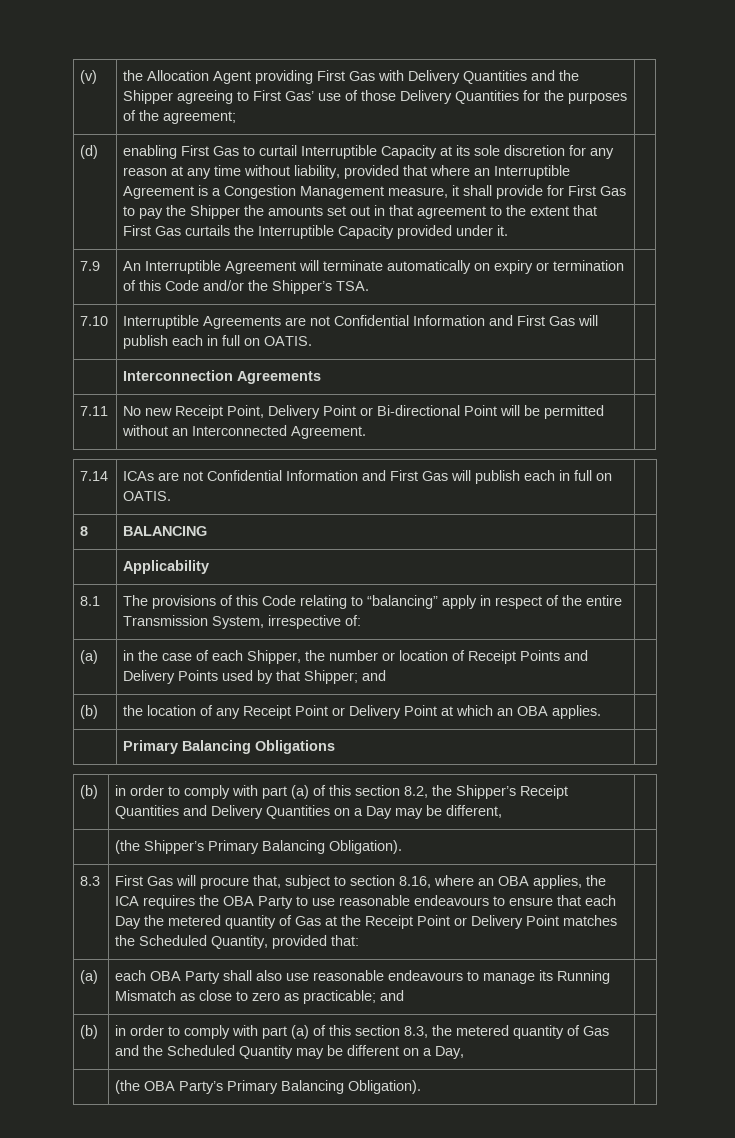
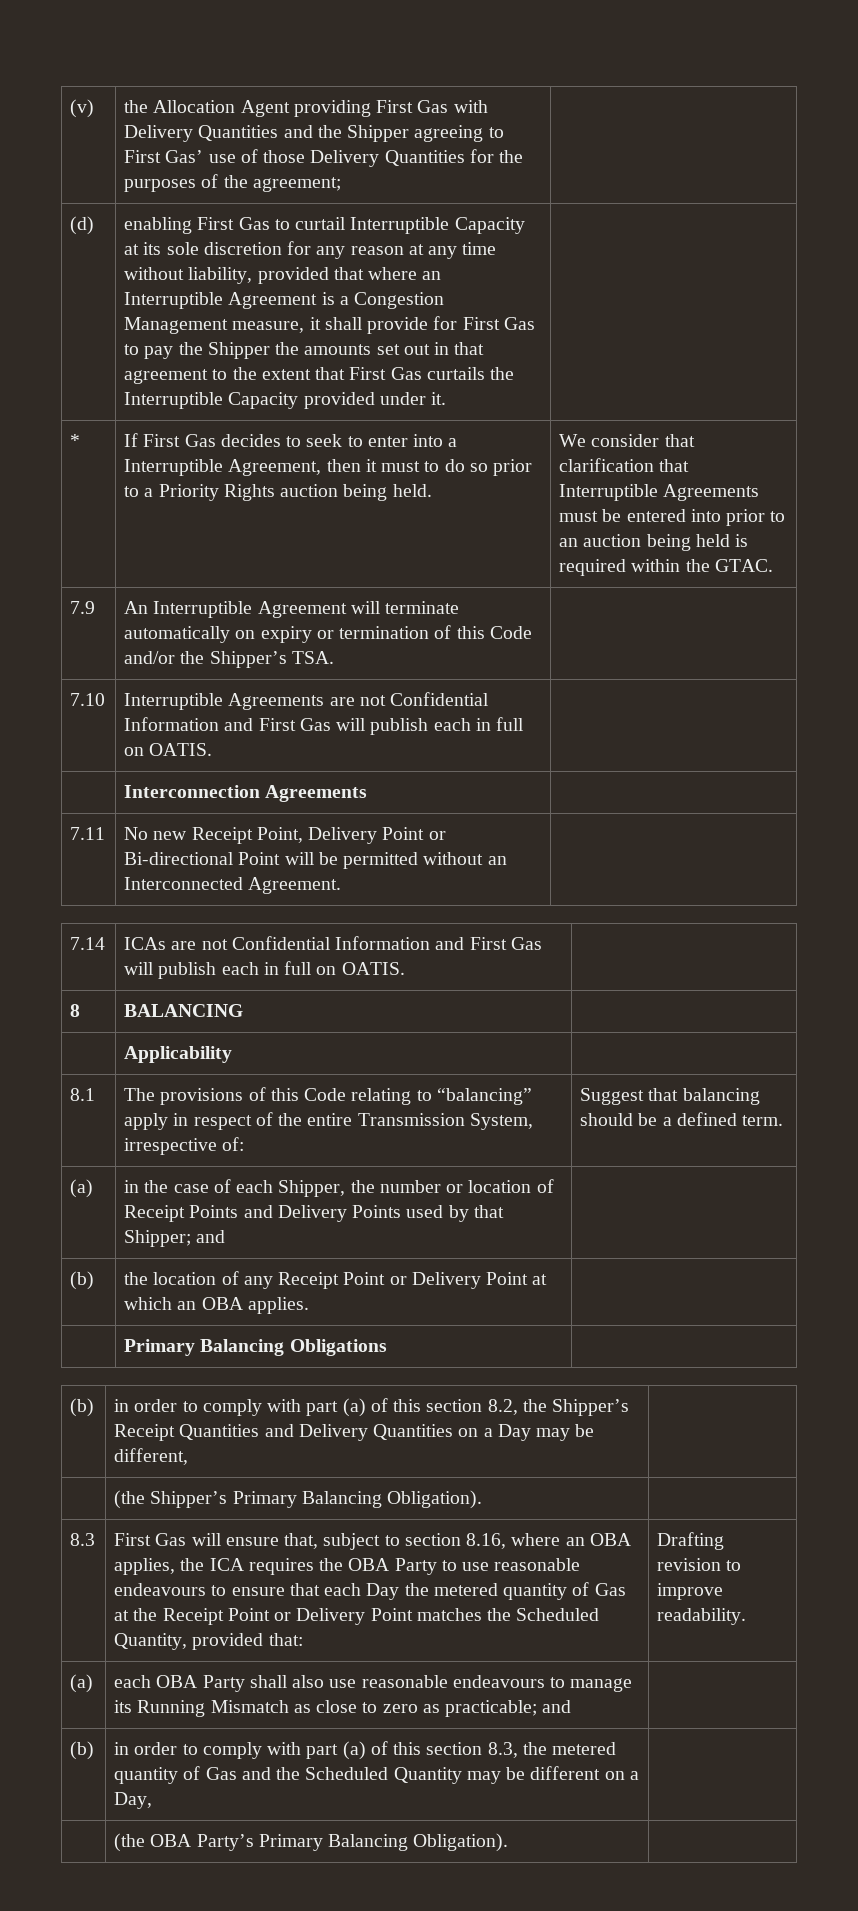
(509, 230) none -> [70,434,81,447] [124,433,458,447] [124,459,533,476] [124,484,432,501] [559,434,695,447] [559,458,690,472] [559,484,760,501] [559,509,786,526] [559,534,749,551] [559,559,773,576] // * | If First Gas decides to seek to enter into a Interruptible Agreement, then it must to do so prior to a Priority Rights auction being held. | We consider that clarification that Interruptible Agreements must be entered into prior to an auction being held is required within the GTAC.
(362, 620) none -> [580,1088,760,1105] [580,1112,784,1126] Suggest that balancing should be a defined term.
[200,877,250,889] procure -> [225,1537,279,1546] ensure
(360, 940) none -> [657,1532,725,1550] [657,1558,742,1571] [657,1583,724,1600] [657,1608,747,1625] Drafting revision to improve readability.

